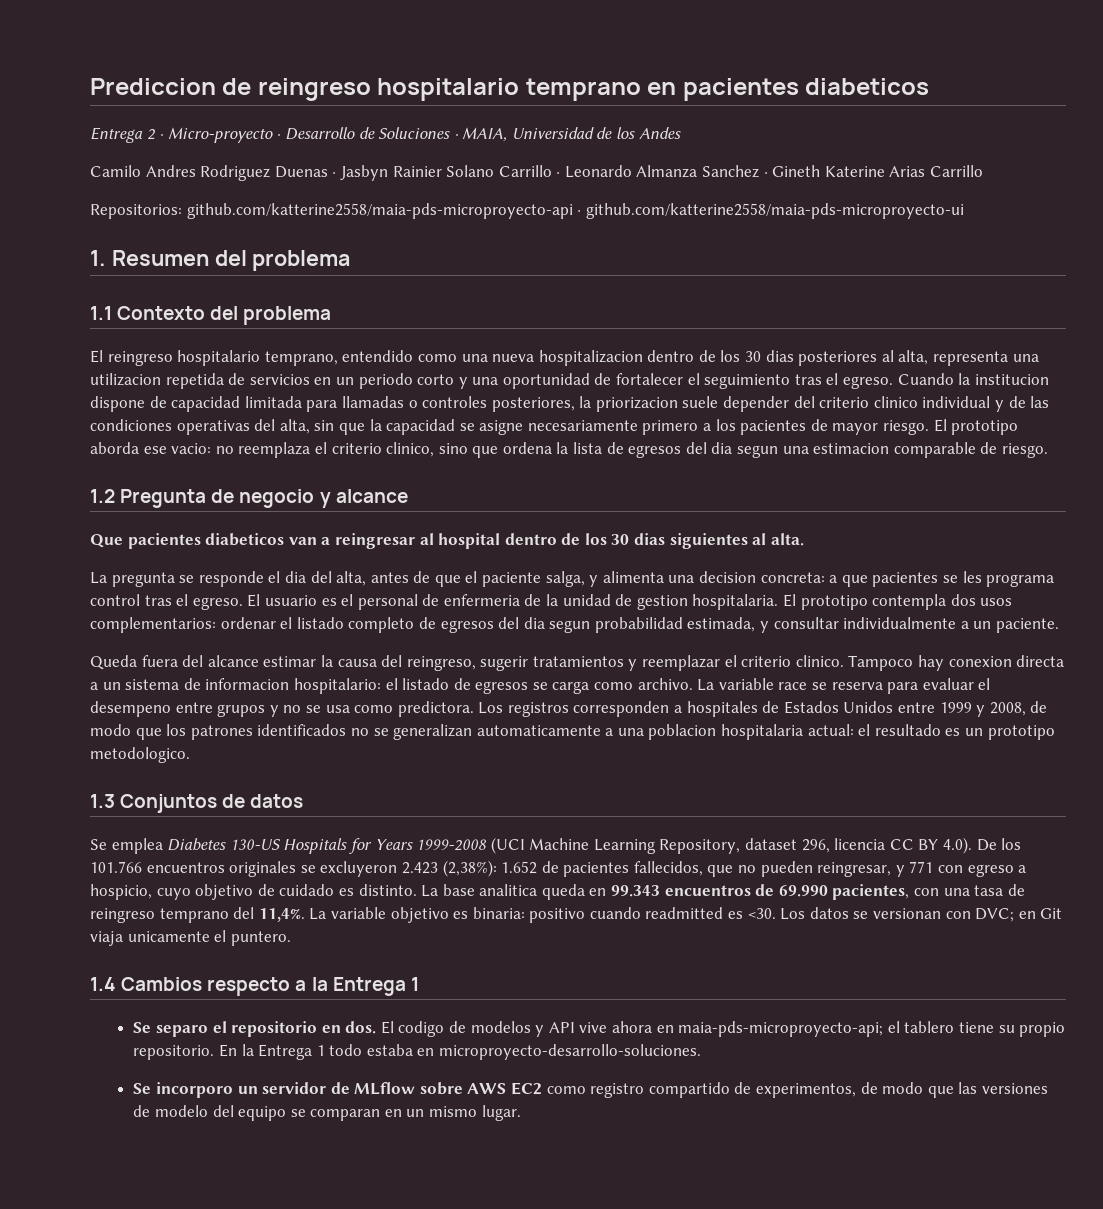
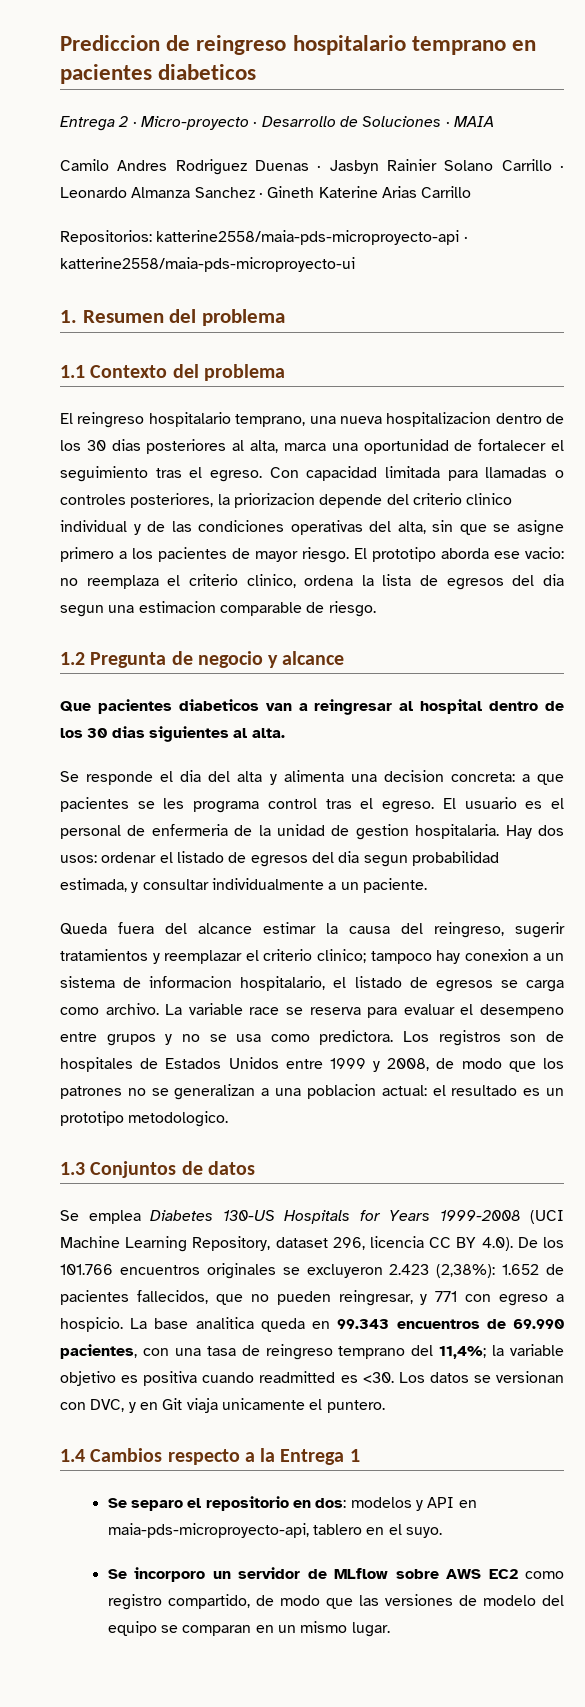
[462,127,681,141] MAIA, Universidad de los Andes -> [453,116,494,127] MAIA
[186,203,964,219] github.com/katterine2558/maia-pds-microproyecto-api · github.com/katterine2558/maia-pds-microproyecto-ui -> [156,230,468,245] [60,257,355,272] katterine2558/maia-pds-microproyecto-api · katterine2558/maia-pds-microproyecto-ui
[342,350,457,362] entendido como -> (306, 420) none
[933,351,1039,366] [90,373,468,389] representa una utilizacion repetida de servicios en un periodo corto y -> [283,443,326,451] marca
[897,373,1049,385] [90,396,167,412] Cuando la institucion dispone de -> [269,467,299,478] Con
[682,396,790,412] suele depender -> [319,494,383,508] depende
[369,419,456,435] la capacidad -> (487, 529) none
[527,420,638,431] necesariamente -> (565, 528) none
[438,443,499,458] sino que -> (296, 581) none
[90,572,195,587] La pregunta se -> [60,771,79,782] Se
[336,571,585,587] alta, antes de que el paciente salga, -> [237,771,263,782] alta
[783,594,1013,610] [90,617,216,633] El prototipo contempla dos usos complementarios: -> [505,825,564,839] [60,855,97,863] Hay dos usos:
[348,617,415,633] completo -> (224, 857) none
[795,655,914,671] clinico. Tampoco -> [317,949,432,964] clinico; tampoco
[1016,655,1065,667] directa -> (529, 955) none
[293,678,381,694] hospitalario: -> [240,976,326,991] hospitalario,
[573,701,683,717] corresponden a -> [510,1031,564,1042] son de
[257,724,347,736] identificados -> (122, 1092) none
[476,725,601,736] automaticamente -> (256, 1092) none
[721,724,804,740] hospitalaria -> (376, 1091) none
[90,884,417,900] hospicio, cuyo objetivo de cuidado es distinto. -> [60,1317,123,1332] hospicio.
[258,908,327,922] 11,4%. La -> [439,1345,505,1359] 11,4%; la
[472,907,586,923] binaria: positivo -> [143,1371,198,1386] positiva
[975,908,1015,922] DVC; -> [90,1399,136,1413] DVC, y
[345,1021,1066,1037] [133,1044,702,1060] dos. El codigo de modelos y API vive ahora en maia-pds-microproyecto-api; el tablero tiene su propio repositorio. En la Entrega 1 todo estaba en microproyecto-desarrollo-soluciones. -> [315,1497,477,1511] [107,1523,443,1538] dos: modelos y API en maia-pds-microproyecto-api, tablero en el suyo.
[648,1082,857,1098] compartido de experimentos, -> [167,1594,250,1609] compartido,

